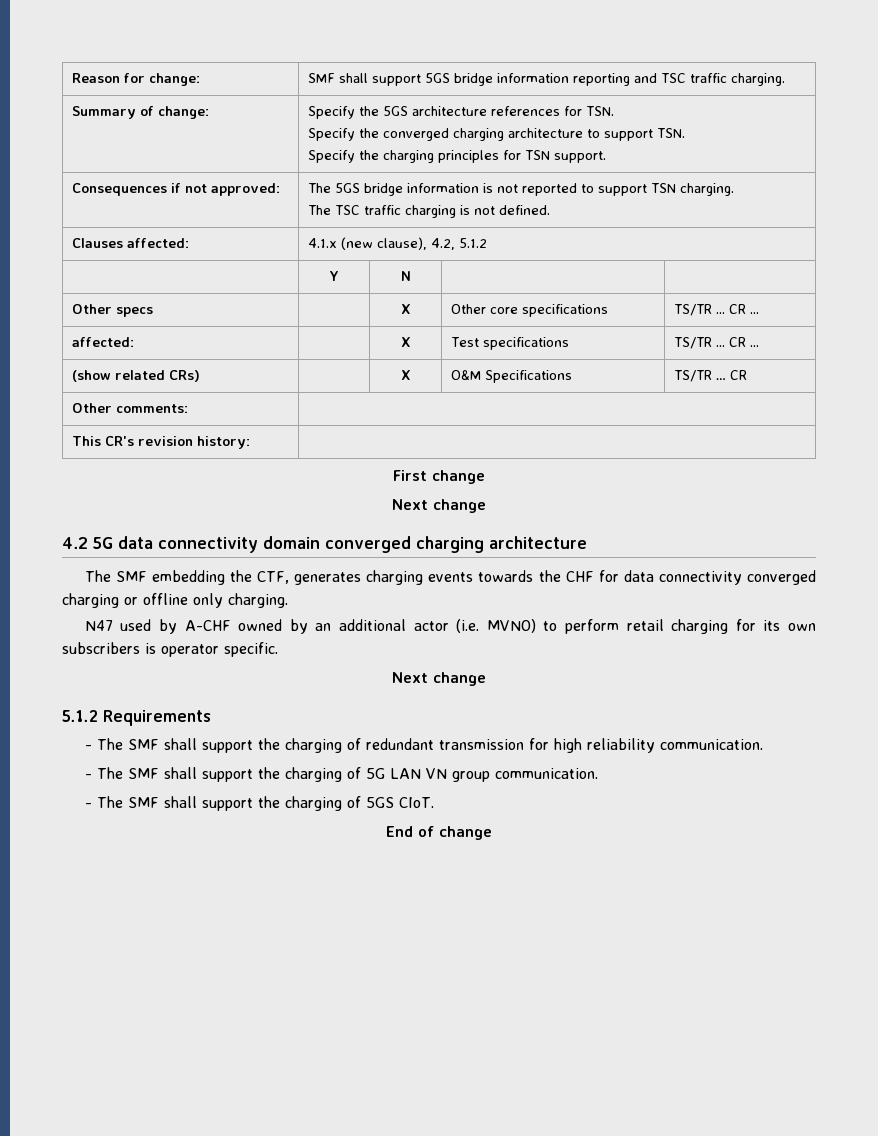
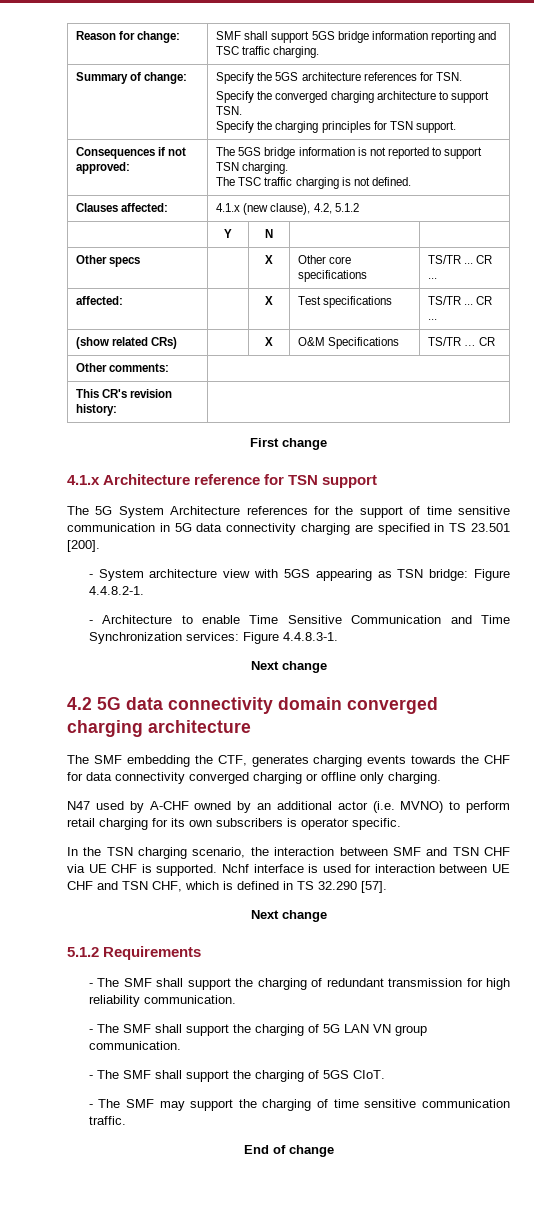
(485, 477) none -> [67,474,378,488] [67,506,510,518] [67,523,511,535] [67,540,100,552] [88,569,510,581] [88,586,144,595] [88,615,510,624] [88,632,338,644] // 4.1.x Architecture reference for TSN support // The 5G System Architecture references for the support of time sensitive communication in 5G data connectivity charging are specified in TS 23.501 [200]. // - System architecture view with 5GS appearing as TSN bridge: Figure 4.4.8.2-1. // - Architecture to enable Time Sensitive Communication and Time Synchronization services: Figure 4.4.8.3-1.
(278, 649) none -> [67,847,511,859] [67,864,510,876] [67,881,387,893] // In the TSN charging scenario, the interaction between SMF and TSN CHF via UE CHF is supported. Nchf interface is used for interaction between UE CHF and TSN CHF, which is defined in TS 32.290 [57].
(435, 802) none -> [88,1099,511,1111] [88,1116,126,1125] // - The SMF may support the charging of time sensitive communication traffic.

